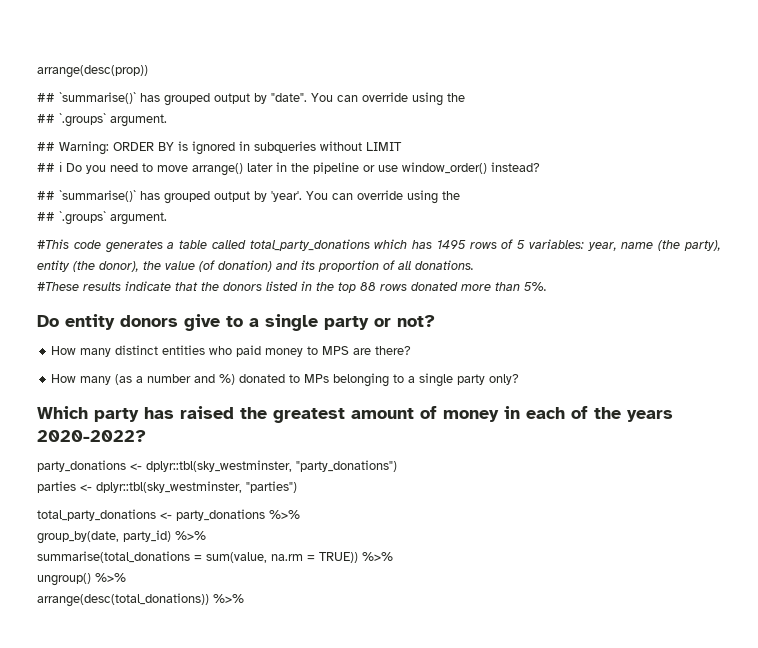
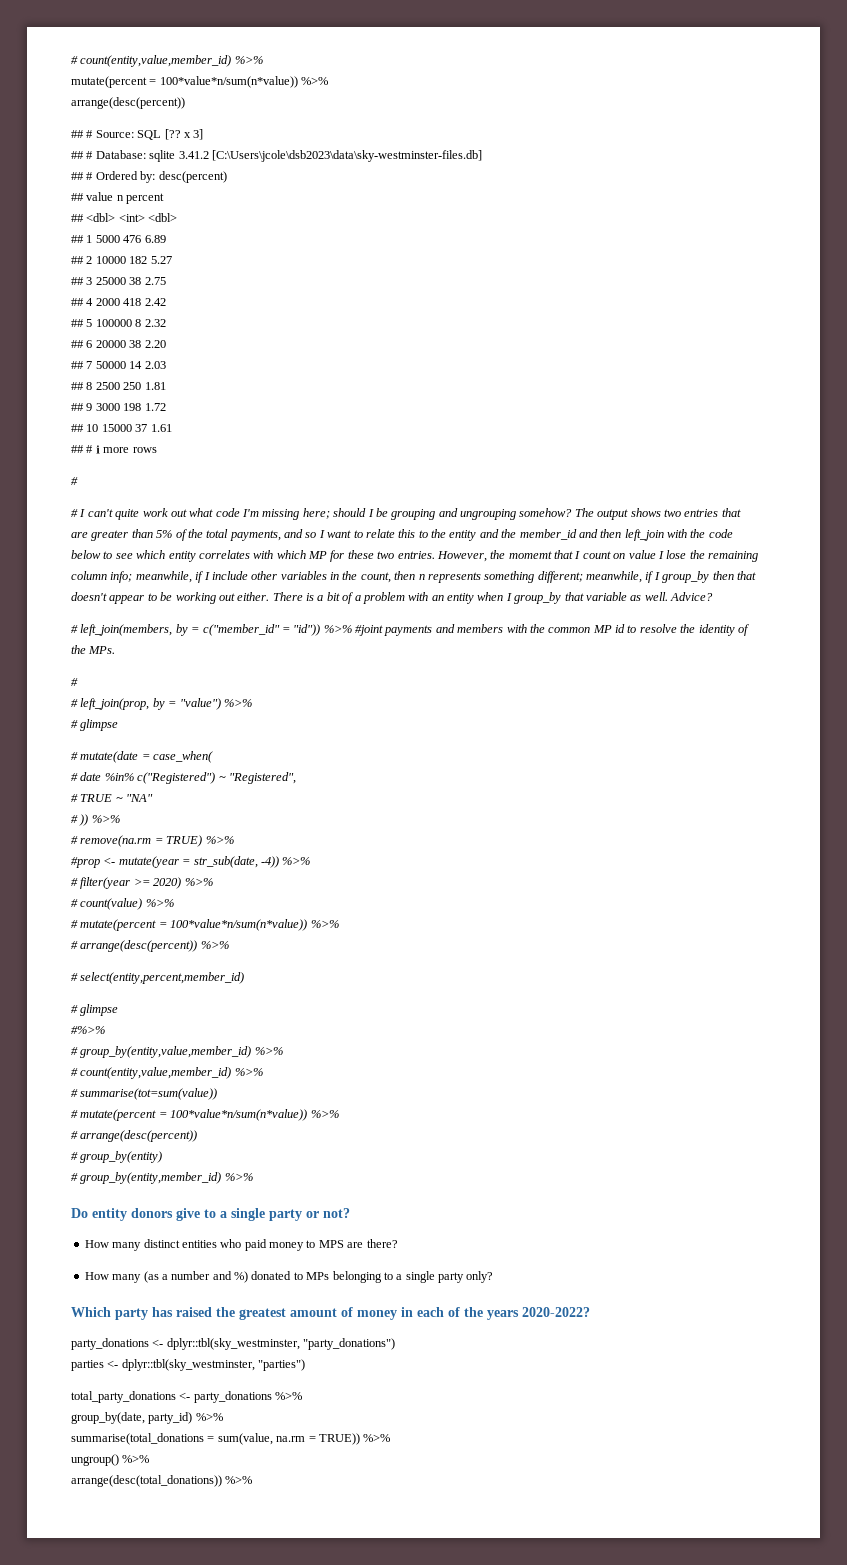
[37,65,148,78] [37,92,465,106] [37,113,167,127] [37,141,402,155] [37,162,540,176] [37,190,460,204] [37,211,167,225] [37,239,721,253] [37,260,474,272] [37,281,547,293] arrange(desc(prop)) // ## `summarise()` has grouped output by "date". You can override using the // ## `.groups` argument. // ## Warning: ORDER BY is ignored in subqueries without LIMIT // ## ℹ Do you need to move arrange() later in the pipeline or use window_order() instead? // ## `summarise()` has grouped output by 'year'. You can override using the // ## `.groups` argument. // #This code generates a table called total_party_donations which has 1495 rows of 5 variables: year, name (the party), entity (the donor), the value (of donation) and its proportion of all donations. // #These results indicate that the donors listed in the top 88 rows donated more than 5%. -> [71,55,263,67] [71,76,329,88] [71,97,185,109] [71,129,204,140] [71,150,482,162] [71,171,227,183] [71,192,165,204] [71,213,178,222] [71,235,166,243] [71,256,172,264] [71,277,166,285] [71,298,166,306] [71,319,166,327] [71,340,166,348] [71,361,166,369] [71,382,166,390] [71,403,166,411] [71,424,172,432] [71,445,157,454] [71,477,78,485] [71,508,741,520] [71,529,733,541] [71,550,758,562] [71,571,756,583] [71,592,713,604] [71,624,749,636] [71,645,116,654] [71,678,78,686] [71,698,252,710] [71,719,119,731] [71,751,214,763] [71,772,296,784] [71,794,154,802] [71,814,120,826] [71,835,234,847] [71,856,311,868] [71,877,213,889] [71,898,174,910] [71,919,339,931] [71,940,229,952] [71,972,245,984] [71,1004,119,1016] [71,1026,105,1034] [71,1046,283,1058] [71,1067,263,1079] [71,1088,218,1100] [71,1109,339,1121] [71,1130,198,1142] [71,1151,163,1163] [71,1172,253,1184] # count(entity,value,member_id) %>% // mutate(percent = 100*value*n/sum(n*value)) %>% // arrange(desc(percent)) // ## # Source: SQL [?? x 3] // ## # Database: sqlite 3.41.2 [C:\Users\jcole\dsb2023\data\sky-westminster-files.db] // ## # Ordered by: desc(percent) // ## value n percent // ## <dbl> <int> <dbl> // ## 1 5000 476 6.89 // ## 2 10000 182 5.27 // ## 3 25000 38 2.75 // ## 4 2000 418 2.42 // ## 5 100000 8 2.32 // ## 6 20000 38 2.20 // ## 7 50000 14 2.03 // ## 8 2500 250 1.81 // ## 9 3000 198 1.72 // ## 10 15000 37 1.61 // ## # ℹ more rows // # // # I can't quite work out what code I'm missing here; should I be grouping and ungrouping somehow? The output shows two entries that are greater than 5% of the total payments, and so I want to relate this to the entity and the member_id and then left_join with the code below to see which entity correlates with which MP for these two entries. However, the momemt that I count on value I lose the remaining column info; meanwhile, if I include other variables in the count, then n represents something different; meanwhile, if I group_by then that doesn't appear to be working out either. There is a bit of a problem with an entity when I group_by that variable as well. Advice? // # left_join(members, by = c("member_id" = "id")) %>% #joint payments and members with the common MP id to resolve the identity of the MPs. // # // # left_join(prop, by = "value") %>% // # glimpse // # mutate(date = case_when( // # date %in% c("Registered") ~ "Registered", // # TRUE ~ "NA" // # )) %>% // # remove(na.rm = TRUE) %>% // #prop <- mutate(year = str_sub(date, -4)) %>% // # filter(year >= 2020) %>% // # count(value) %>% // # mutate(percent = 100*value*n/sum(n*value)) %>% // # arrange(desc(percent)) %>% // # select(entity,percent,member_id) // # glimpse // #%>% // # group_by(entity,value,member_id) %>% // # count(entity,value,member_id) %>% // # summarise(tot=sum(value)) // # mutate(percent = 100*value*n/sum(n*value)) %>% // # arrange(desc(percent)) // # group_by(entity) // # group_by(entity,member_id) %>%

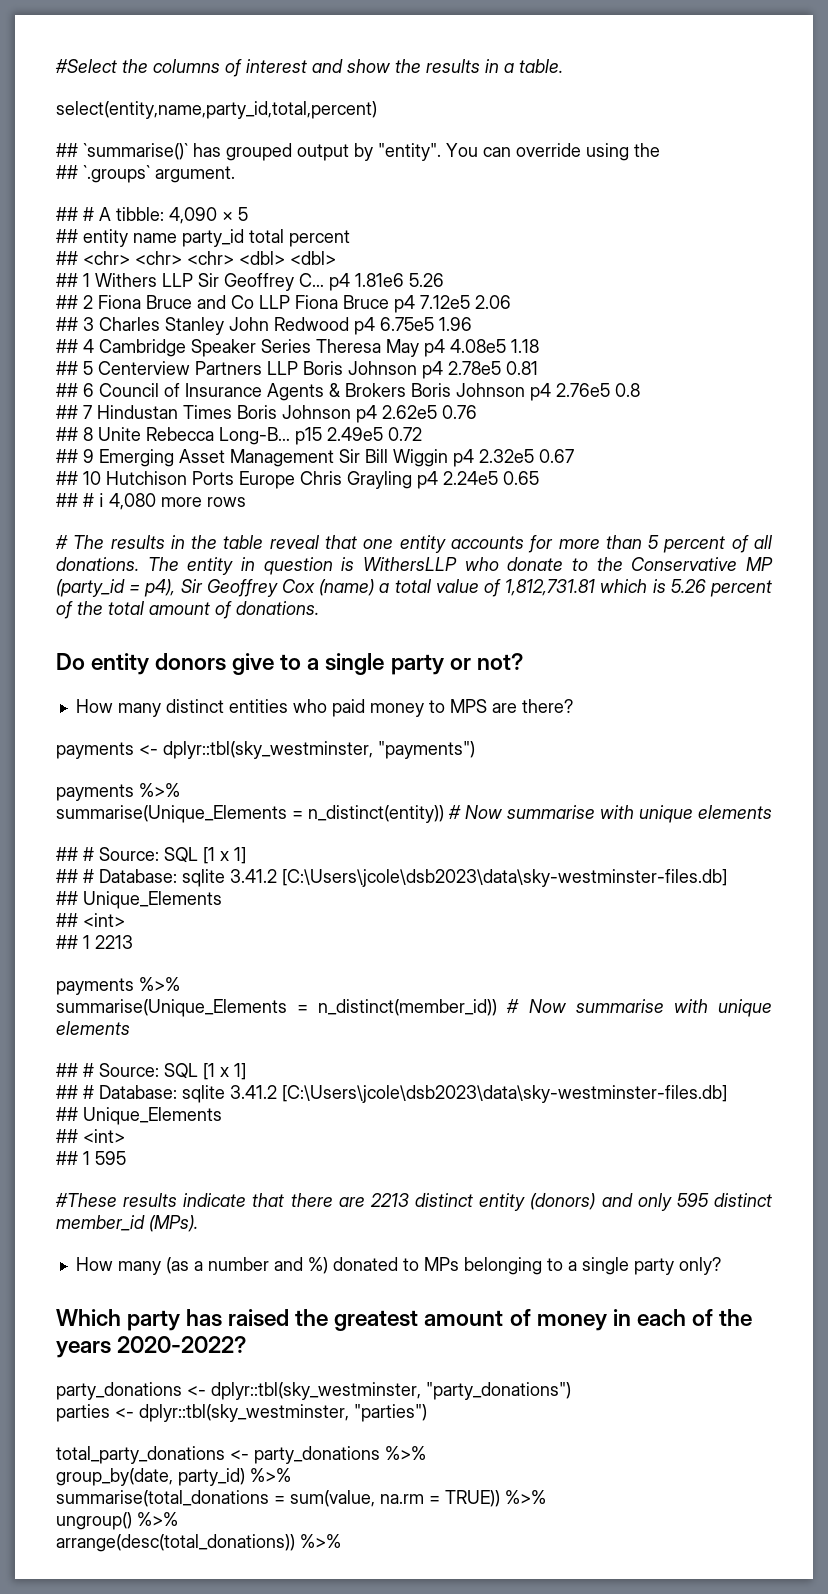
[71,55,263,67] [71,76,329,88] [71,97,185,109] [71,129,204,140] [71,150,482,162] [71,171,227,183] [71,192,165,204] [71,213,178,222] [71,235,166,243] [71,256,172,264] [71,277,166,285] [71,298,166,306] [71,319,166,327] [71,340,166,348] [71,361,166,369] [71,382,166,390] [71,403,166,411] [71,424,172,432] # count(entity,value,member_id) %>% // mutate(percent = 100*value*n/sum(n*value)) %>% // arrange(desc(percent)) // ## # Source: SQL [?? x 3] // ## # Database: sqlite 3.41.2 [C:\Users\jcole\dsb2023\data\sky-westminster-files.db] // ## # Ordered by: desc(percent) // ## value n percent // ## <dbl> <int> <dbl> // ## 1 5000 476 6.89 // ## 2 10000 182 5.27 // ## 3 25000 38 2.75 // ## 4 2000 418 2.42 // ## 5 100000 8 2.32 // ## 6 20000 38 2.20 // ## 7 50000 14 2.03 // ## 8 2500 250 1.81 // ## 9 3000 198 1.72 // ## 10 15000 37 1.61 -> [55,59,563,77] [56,101,377,119] [56,143,660,161] [56,165,235,183] [56,207,248,224] [56,229,350,247] [56,251,336,265] [56,273,444,291] [56,295,511,313] [56,317,472,335] [56,339,539,357] [56,361,538,379] [56,383,640,401] [56,405,477,423] [56,427,422,445] [56,449,574,467] [56,471,539,489] #Select the columns of interest and show the results in a table. // select(entity,name,party_id,total,percent) // ## `summarise()` has grouped output by "entity". You can override using the // ## `.groups` argument. // ## # A tibble: 4,090 × 5 // ## entity name party_id total percent // ## <chr> <chr> <chr> <dbl> <dbl> // ## 1 Withers LLP Sir Geoffrey C… p4 1.81e6 5.26 // ## 2 Fiona Bruce and Co LLP Fiona Bruce p4 7.12e5 2.06 // ## 3 Charles Stanley John Redwood p4 6.75e5 1.96 // ## 4 Cambridge Speaker Series Theresa May p4 4.08e5 1.18 // ## 5 Centerview Partners LLP Boris Johnson p4 2.78e5 0.81 // ## 6 Council of Insurance Agents & Brokers Boris Johnson p4 2.76e5 0.8 // ## 7 Hindustan Times Boris Johnson p4 2.62e5 0.76 // ## 8 Unite Rebecca Long-B… p15 2.49e5 0.72 // ## 9 Emerging Asset Management Sir Bill Wiggin p4 2.32e5 0.67 // ## 10 Hutchison Ports Europe Chris Grayling p4 2.24e5 0.65
(100, 449) none -> [109,493,156,510] 4,080
[71,508,741,520] [71,529,733,541] [71,550,758,562] [71,571,756,583] [71,592,713,604] [71,624,749,636] [71,645,116,654] [71,678,78,686] [71,698,252,710] [71,719,119,731] [71,751,214,763] [71,772,296,784] [71,794,154,802] [71,814,120,826] [71,835,234,847] [71,856,311,868] [71,877,213,889] [71,898,174,910] [71,919,339,931] [71,940,229,952] [71,972,245,984] [71,1004,119,1016] [71,1026,105,1034] [71,1046,283,1058] [71,1067,263,1079] [71,1088,218,1100] [71,1109,339,1121] [71,1130,198,1142] [71,1151,163,1163] [71,1172,253,1184] // # I can't quite work out what code I'm missing here; should I be grouping and ungrouping somehow? The output shows two entries that are greater than 5% of the total payments, and so I want to relate this to the entity and the member_id and then left_join with the code below to see which entity correlates with which MP for these two entries. However, the momemt that I count on value I lose the remaining column info; meanwhile, if I include other variables in the count, then n represents something different; meanwhile, if I group_by then that doesn't appear to be working out either. There is a bit of a problem with an entity when I group_by that variable as well. Advice? // # left_join(members, by = c("member_id" = "id")) %>% #joint payments and members with the common MP id to resolve the identity of the MPs. // # // # left_join(prop, by = "value") %>% // # glimpse // # mutate(date = case_when( // # date %in% c("Registered") ~ "Registered", // # TRUE ~ "NA" // # )) %>% // # remove(na.rm = TRUE) %>% // #prop <- mutate(year = str_sub(date, -4)) %>% // # filter(year >= 2020) %>% // # count(value) %>% // # mutate(percent = 100*value*n/sum(n*value)) %>% // # arrange(desc(percent)) %>% // # select(entity,percent,member_id) // # glimpse // #%>% // # group_by(entity,value,member_id) %>% // # count(entity,value,member_id) %>% // # summarise(tot=sum(value)) // # mutate(percent = 100*value*n/sum(n*value)) %>% // # arrange(desc(percent)) // # group_by(entity) // # group_by(entity,member_id) %>% -> [73,535,772,553] [56,557,773,575] [56,579,773,597] [56,601,319,619] The results in the table reveal that one entity accounts for more than 5 percent of all donations. The entity in question is WithersLLP who donate to the Conservative MP (party_id = p4), Sir Geoffrey Cox (name) a total value of 1,812,731.81 which is 5.26 percent of the total amount of donations.
(398, 1243) none -> [56,741,475,759] [56,783,180,801] [56,805,772,823] [56,847,246,864] [56,869,727,887] [56,891,222,909] [56,913,125,927] [56,935,133,949] [56,977,180,995] [56,999,772,1017] [56,1021,130,1035] [56,1063,246,1080] [56,1085,727,1103] [56,1107,222,1125] [56,1129,125,1143] [56,1151,126,1165] [55,1193,772,1211] [56,1215,198,1232] // payments <- dplyr::tbl(sky_westminster, "payments") // payments %>% // summarise(Unique_Elements = n_distinct(entity)) # Now summarise with unique elements // ## # Source: SQL [1 x 1] // ## # Database: sqlite 3.41.2 [C:\Users\jcole\dsb2023\data\sky-westminster-files.db] // ## Unique_Elements // ## <int> // ## 1 2213 // payments %>% // summarise(Unique_Elements = n_distinct(member_id)) # Now summarise with unique elements // ## # Source: SQL [1 x 1] // ## # Database: sqlite 3.41.2 [C:\Users\jcole\dsb2023\data\sky-westminster-files.db] // ## Unique_Elements // ## <int> // ## 1 595 // #These results indicate that there are 2213 distinct entity (donors) and only 595 distinct member_id (MPs).

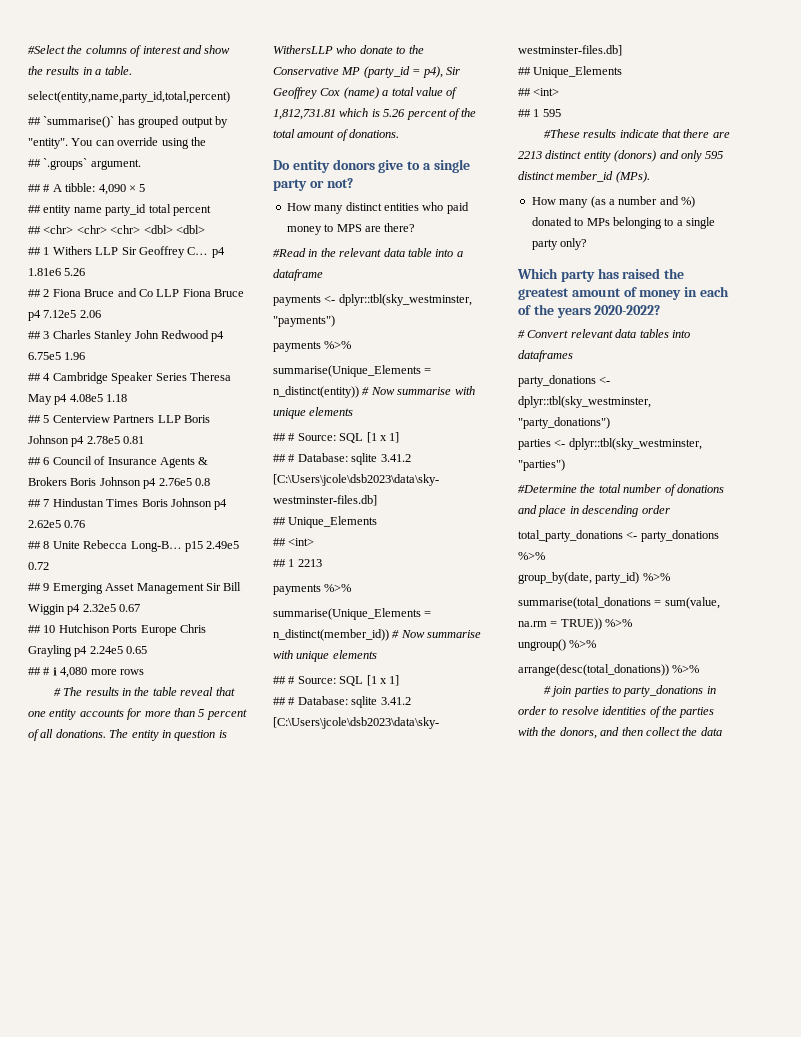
(573, 706) none -> [273,248,463,257] [273,269,323,281] // #Read in the relevant data table into a dataframe
(247, 1344) none -> [518,329,690,338] [518,350,573,362] // # Convert relevant data tables into dataframes
(427, 1413) none -> [518,484,724,496] [518,505,670,517] // #Determine the total number of donations and place in descending order
(341, 1541) none -> [543,685,716,697] [518,706,715,718] [518,727,722,739] // # join parties to party_donations in order to resolve identities of the parties with the donors, and then collect the data

